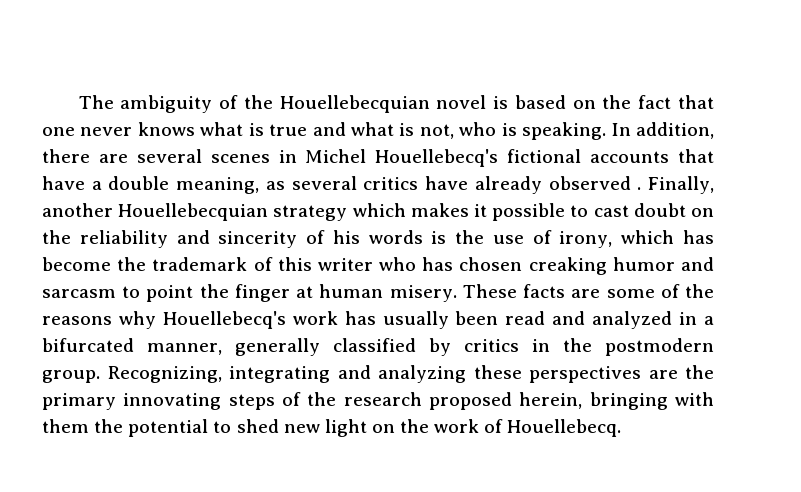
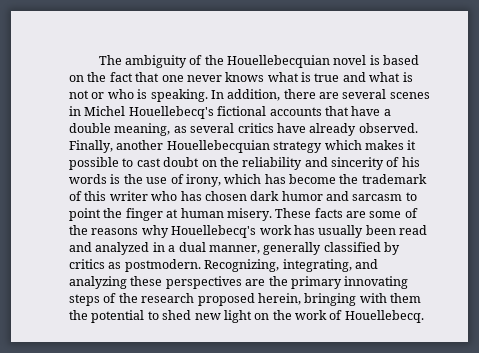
[419,124,454,139] not, -> [69,90,105,99] not or
[548,176,642,190] observed . -> [358,123,418,133] observed.
[528,257,607,275] creaking -> [250,191,280,201] dark
[42,338,134,352] bifurcated -> [178,242,206,252] dual
[532,338,714,356] [42,366,330,383] in the postmodern group. Recognizing, integrating -> [108,259,352,272] as postmodern. Recognizing, integrating,

